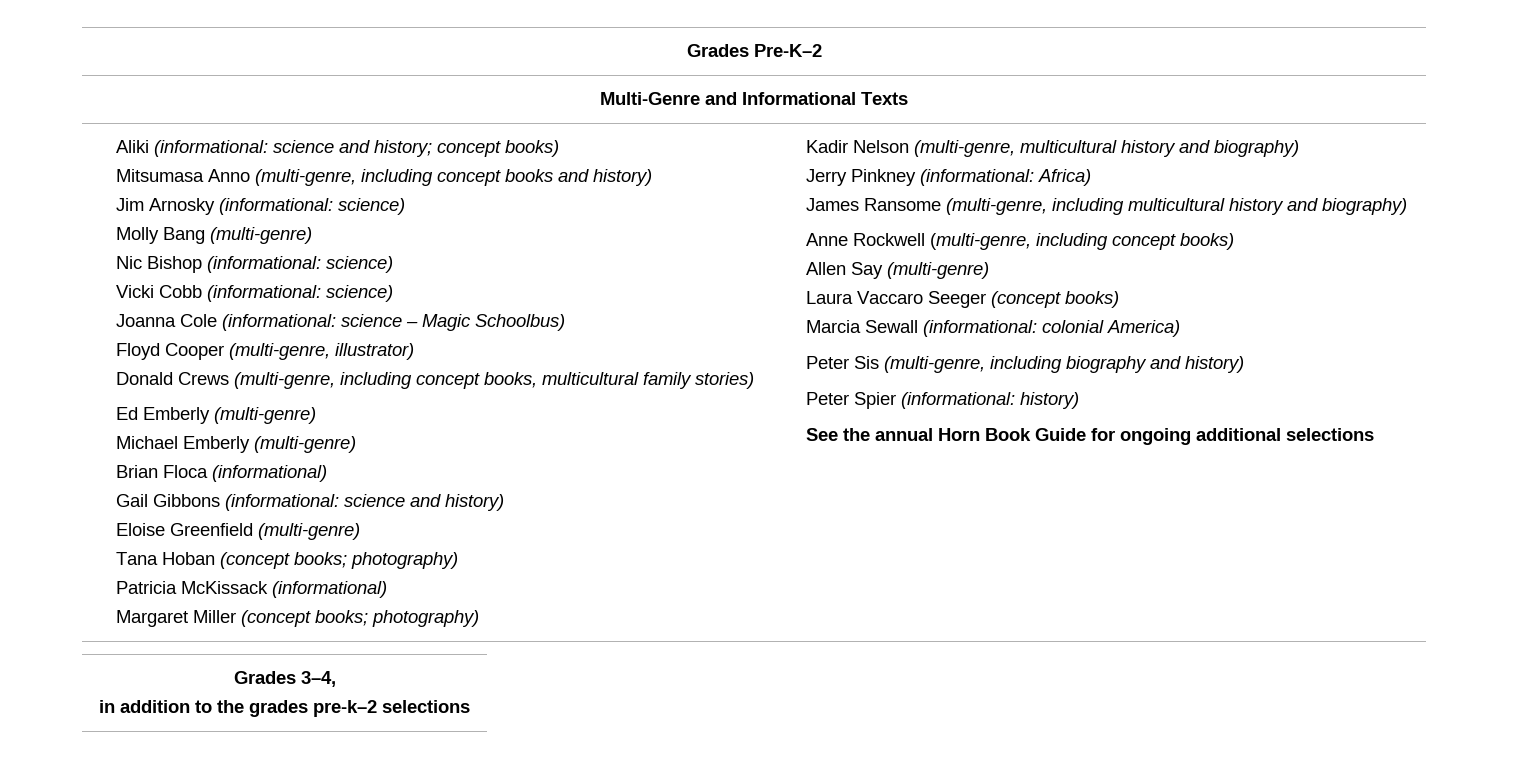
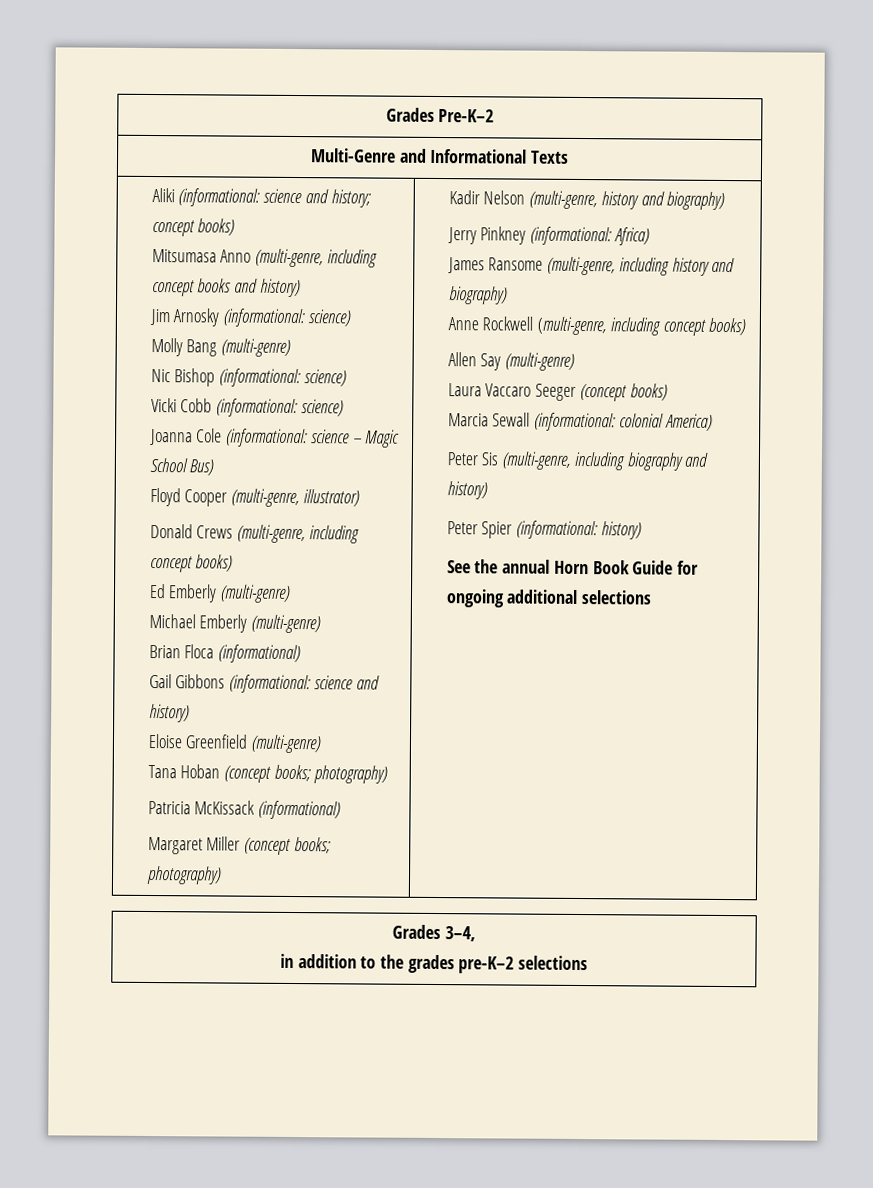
[475,314,566,331] Schoolbus) -> [149,457,215,476] School Bus)
[484,372,755,389] books, multicultural family stories) -> [195,554,234,572] books)
[1020,140,1118,153] multicultural -> (598, 200) none
[1128,198,1226,211] multicultural -> (670, 266) none
[313,700,377,717] pre-k–2 -> [458,956,515,974] pre-K–2

